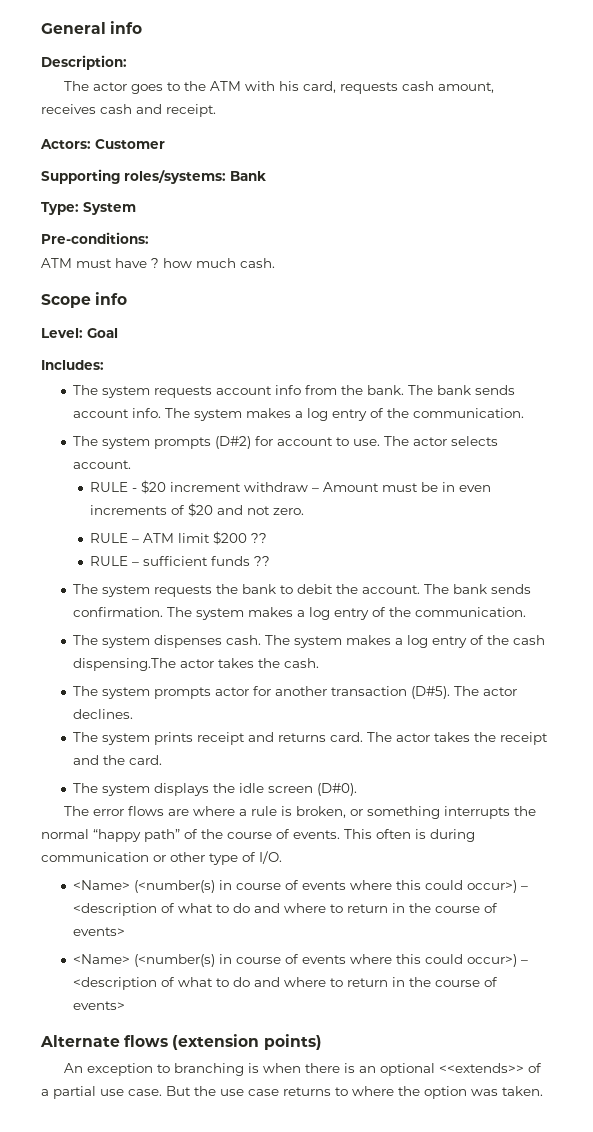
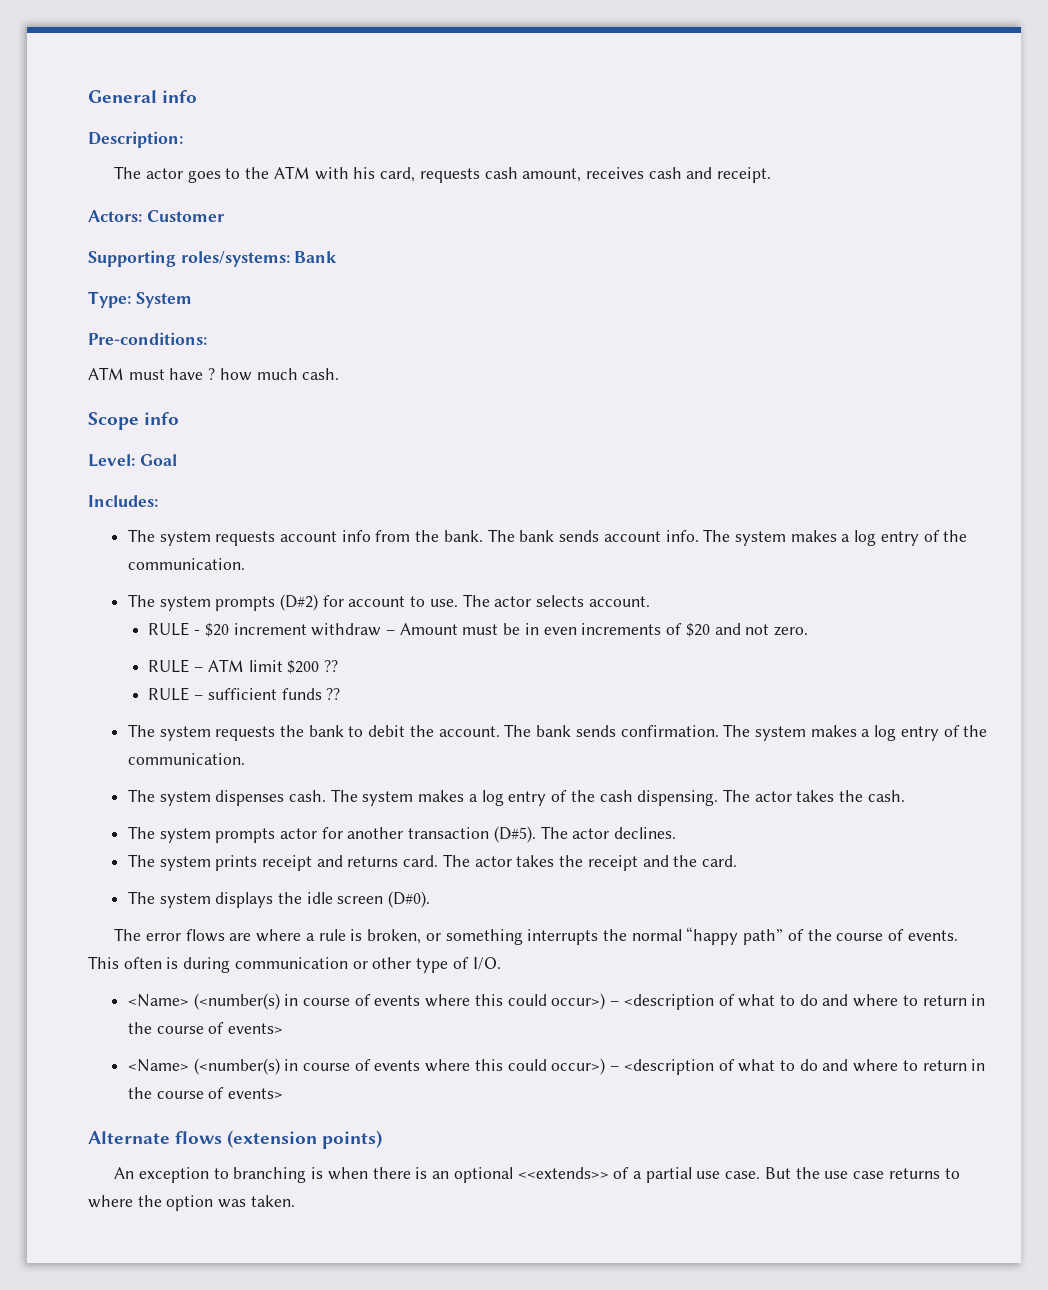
[73,658,177,671] dispensing.The -> [637,789,750,806] dispensing. The

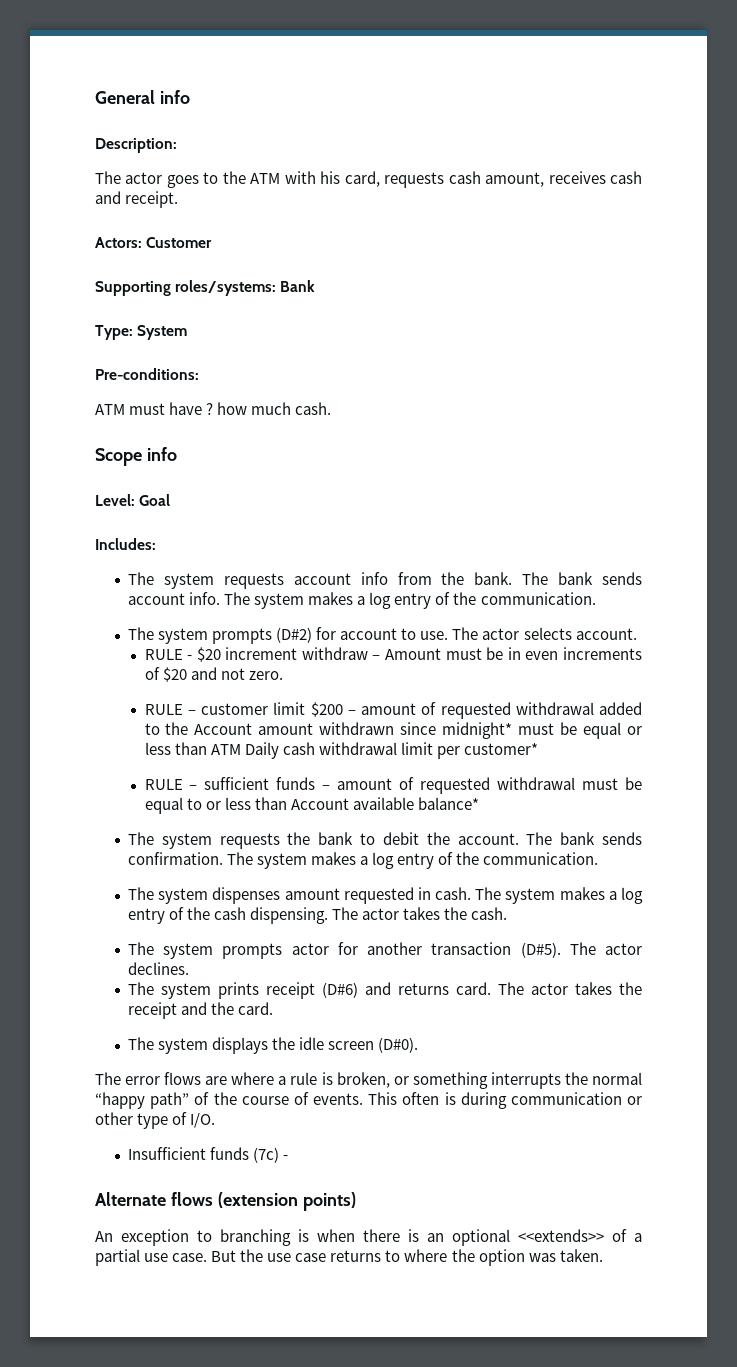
[207,659,244,672] ATM -> [201,703,269,715] customer
[323,660,338,672] [148,687,341,701] ?? // RULE – sufficient funds ?? -> [347,702,642,719] [144,722,642,739] [144,742,538,759] [144,777,642,794] [144,797,479,814] – amount of requested withdrawal added to the Account amount withdrawn since midnight* must be equal or less than ATM Daily cash withdrawal limit per customer* // RULE – sufficient funds – amount of requested withdrawal must be equal to or less than Account available balance*
(285, 798) none -> [284,887,431,904] amount requested in
(312, 863) none -> [322,982,359,998] (D#6)
[127,993,986,1010] [127,1022,283,1034] [127,1058,986,1075] [127,1087,283,1099] <Name> (<number(s) in course of events where this could occur>) – <description of what to do and where to return in the course of events> // <Name> (<number(s) in course of events where this could occur>) – <description of what to do and where to return in the course of events> -> [128,1147,289,1163] Insufficient funds (7c) -

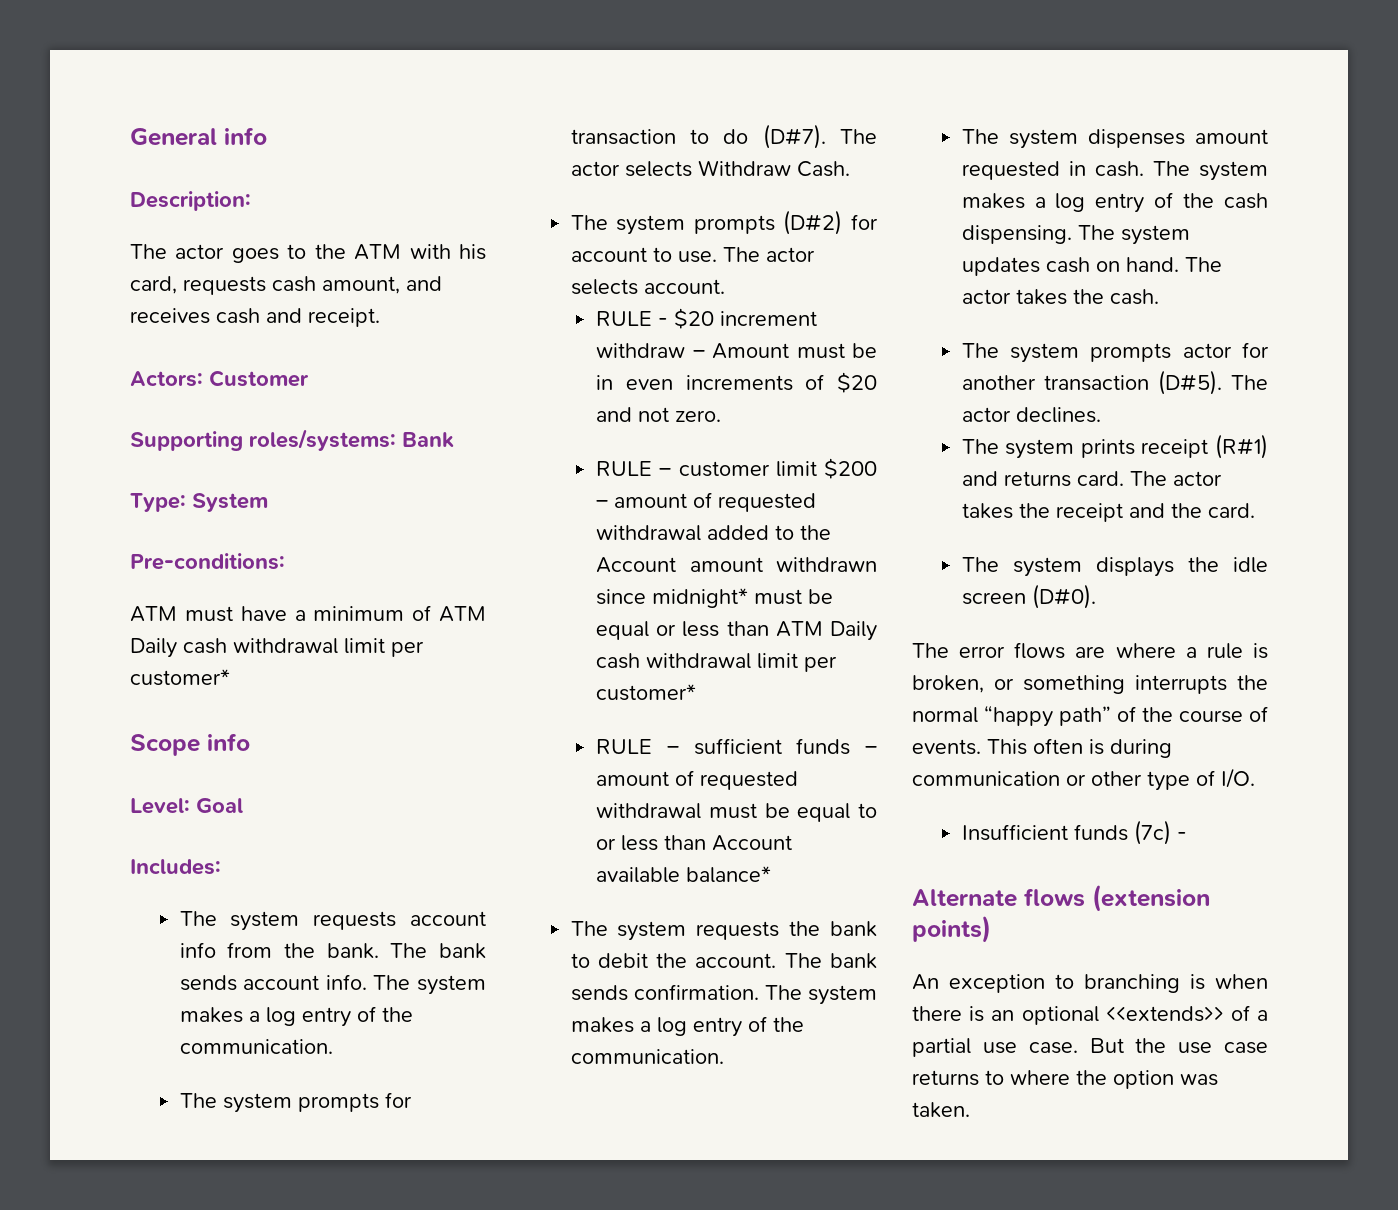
(545, 179) none -> [406,276,442,291] and
[206,402,332,415] ? how much cash. -> [294,605,486,622] [130,638,424,658] [130,669,230,686] a minimum of ATM Daily cash withdrawal limit per customer*
(596, 598) none -> [179,1092,412,1113] [570,124,877,149] [570,160,850,177] // The system prompts for transaction to do (D#7). The actor selects Withdraw Cash.
(359, 913) none -> [1120,225,1190,245] [961,257,1222,276] system updates cash on hand. The
[322,982,359,998] (D#6) -> [1215,434,1268,459] (R#1)

